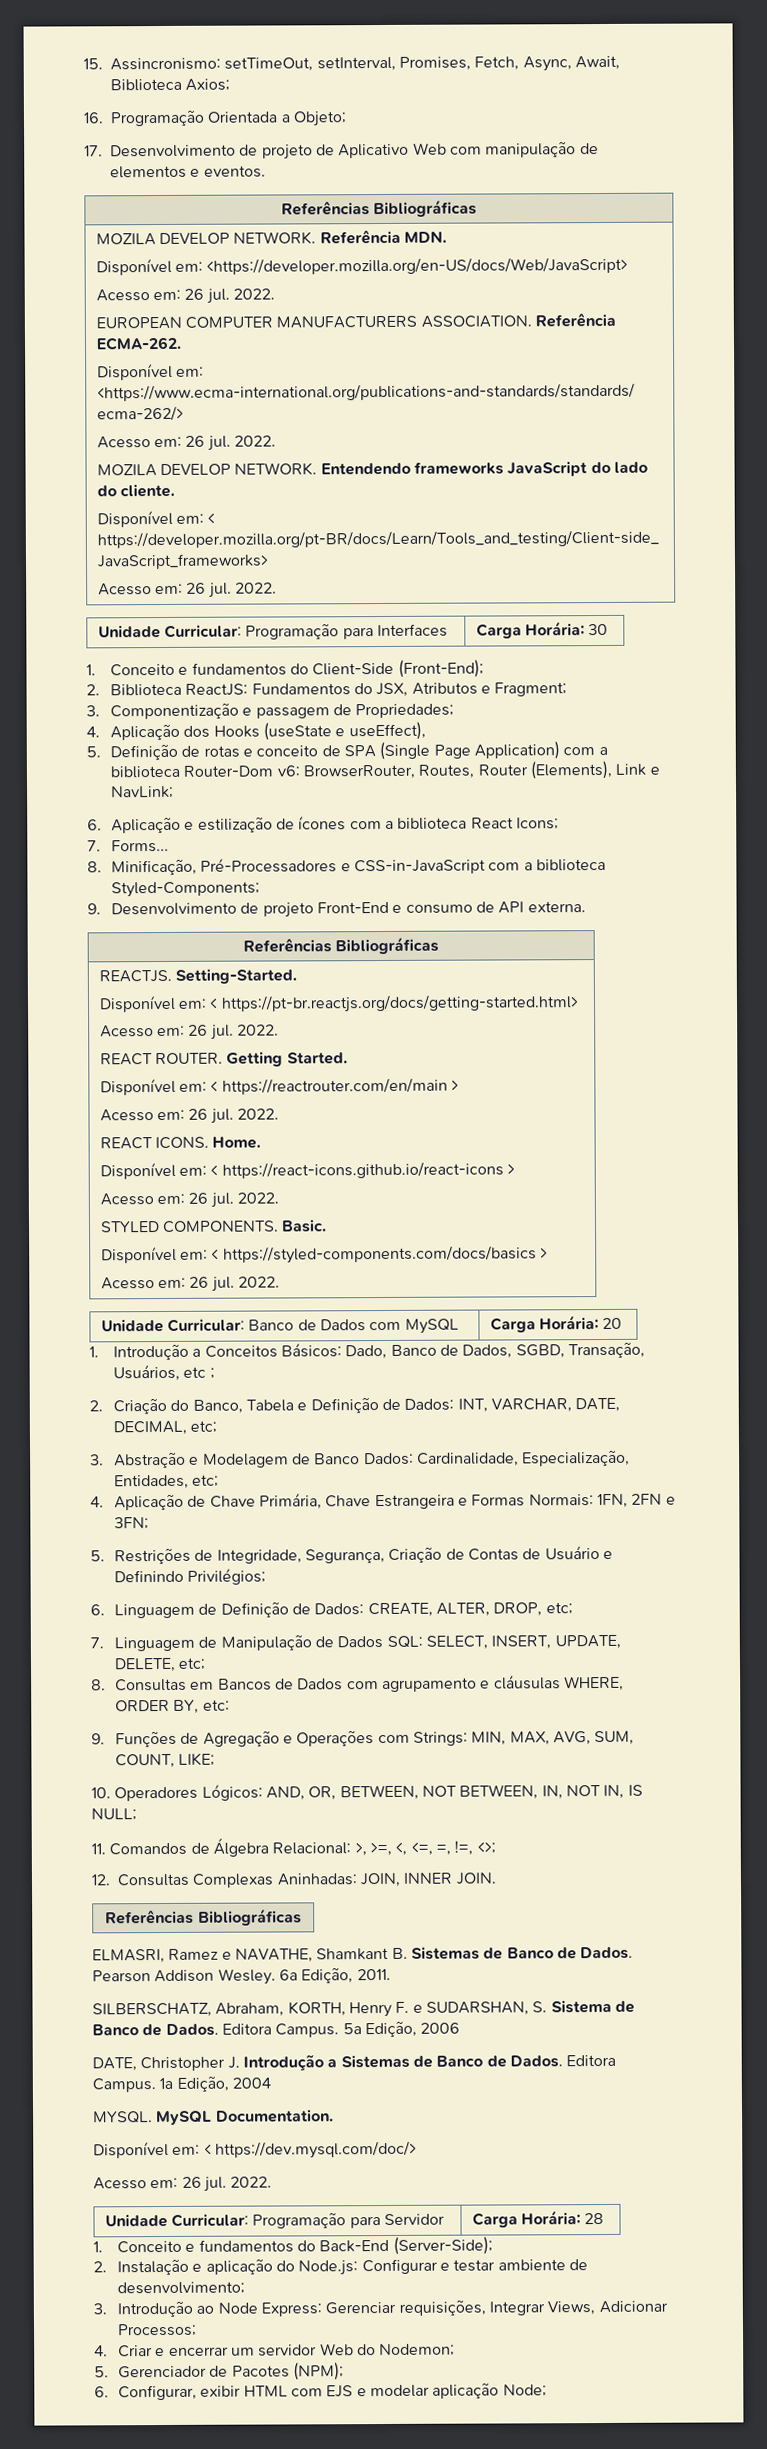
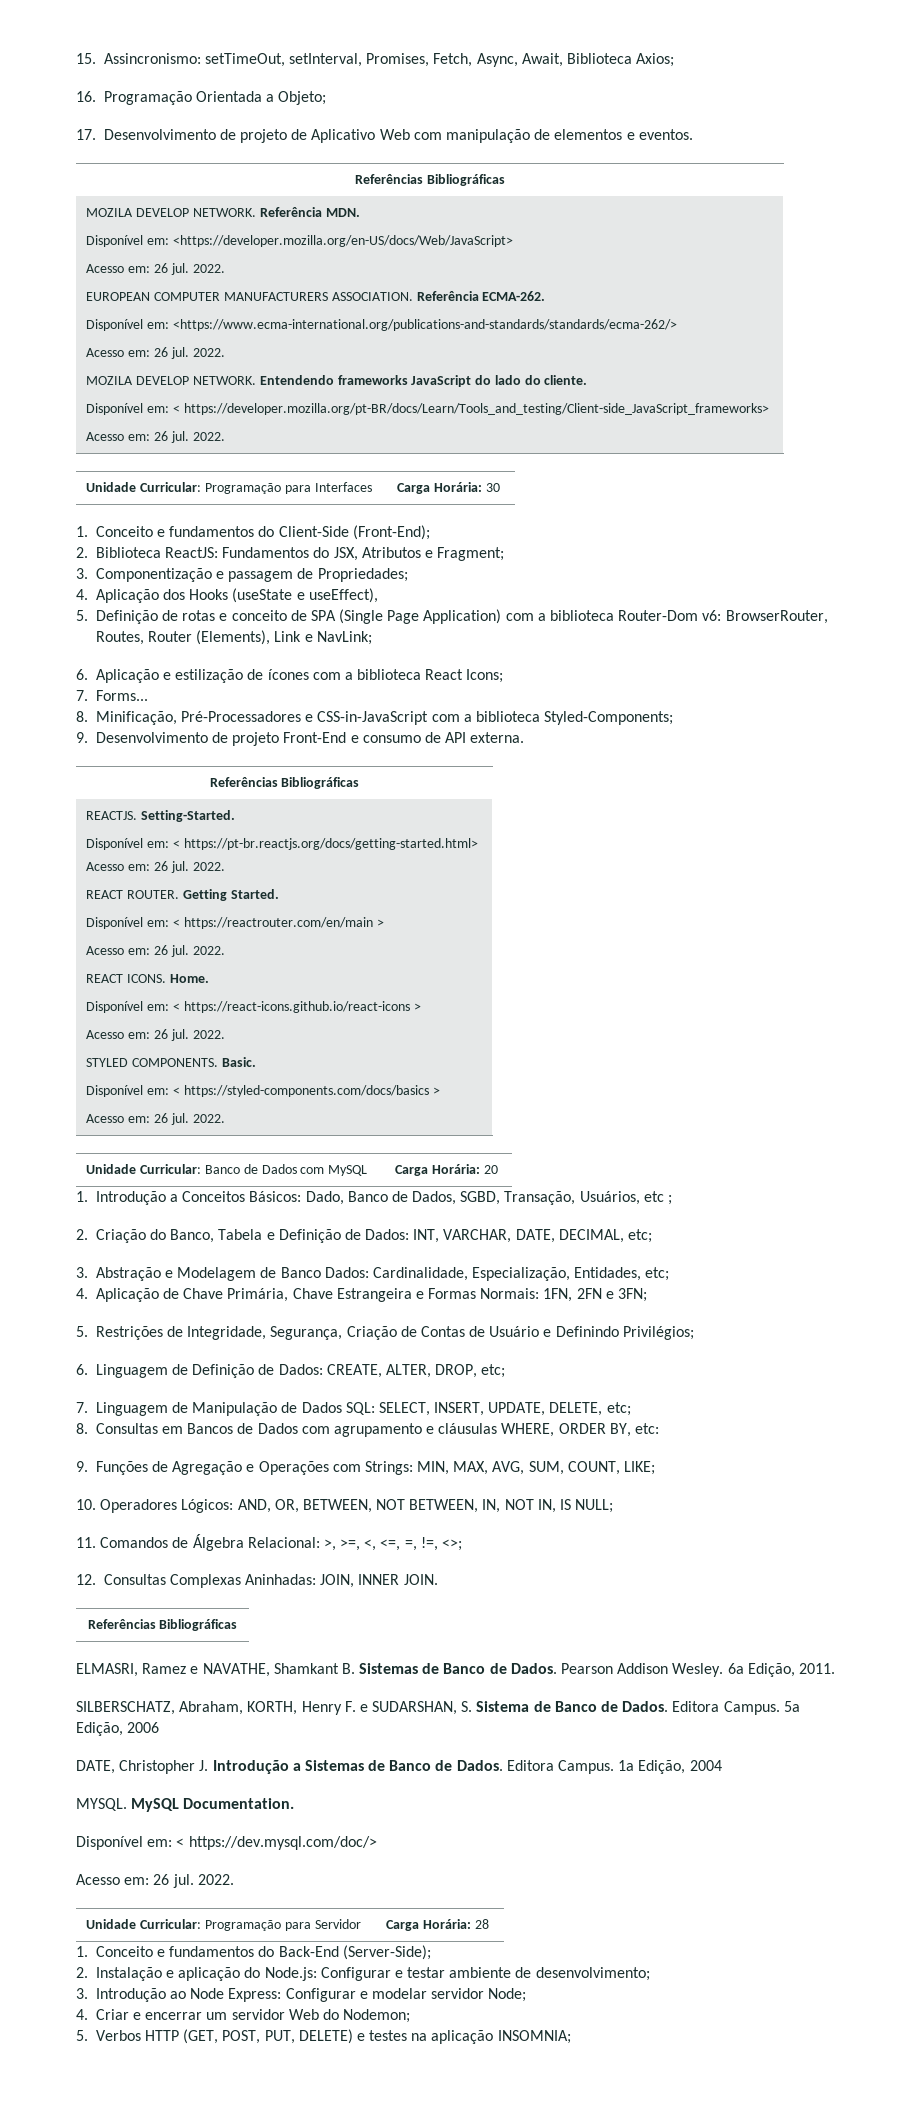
[325,2299,668,2316] [117,2323,198,2337] Gerenciar requisições, Integrar Views, Adicionar Processos; -> [285,1988,527,2002] Configurar e modelar servidor Node;
[118,2362,344,2381] [94,2382,547,2401] Gerenciador de Pacotes (NPM); // 6. Configurar, exibir HTML com EJS e modelar aplicação Node; -> [95,2029,571,2044] Verbos HTTP (GET, POST, PUT, DELETE) e testes na aplicação INSOMNIA;

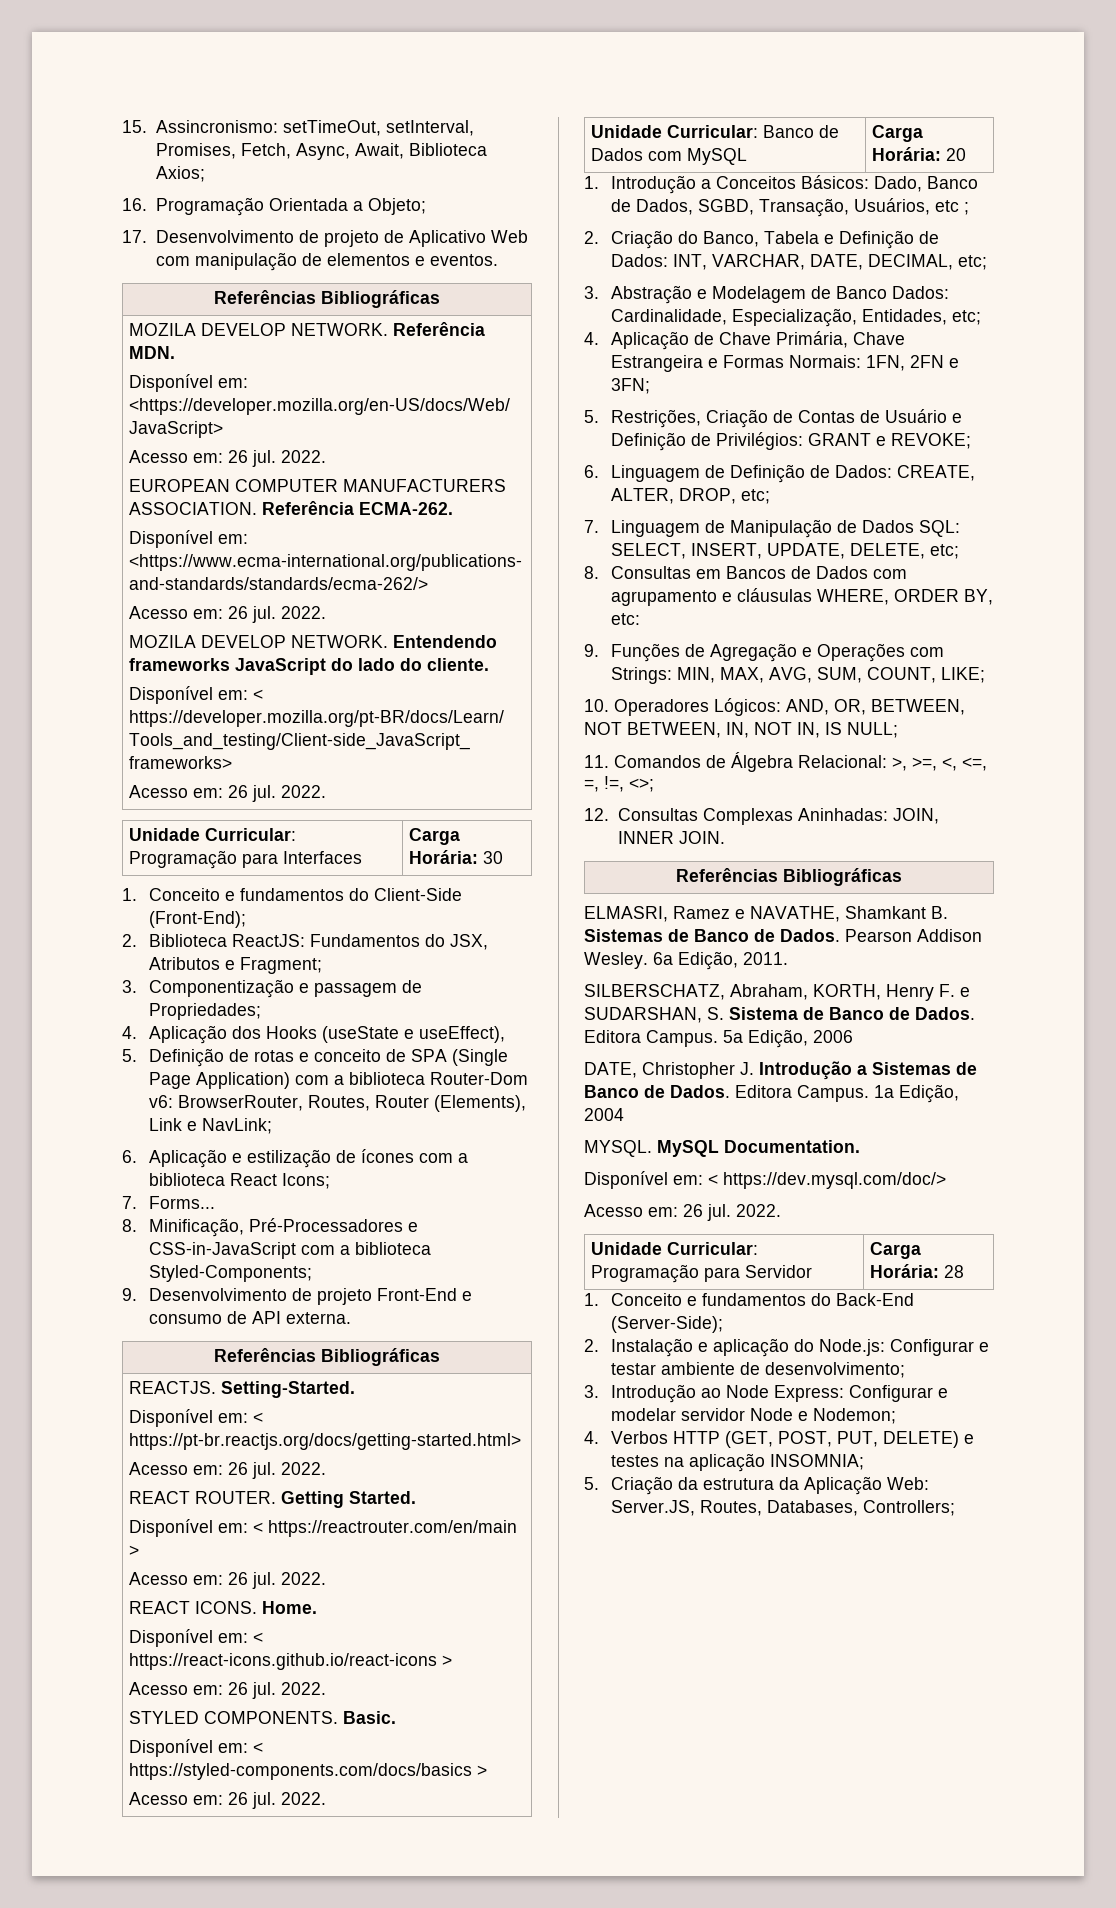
[95,1326,343,1340] Restrições de Integridade, Segurança, -> [611,409,702,428] Restrições,
[555,1326,694,1340] Definindo Privilégios; -> [611,432,972,451] Definição de Privilégios: GRANT e REVOKE;
[488,1988,527,2002] [76,2009,339,2020] Node; // 4. Criar e encerrar um servidor Web do -> [750,1408,809,1421] Node e
[76,2030,88,2041] 5. -> [584,1431,599,1444] 4.
(571, 2037) none -> [584,1476,930,1495] [611,1500,956,1516] // 5. Criação da estrutura da Aplicação Web: Server.JS, Routes, Databases, Controllers;

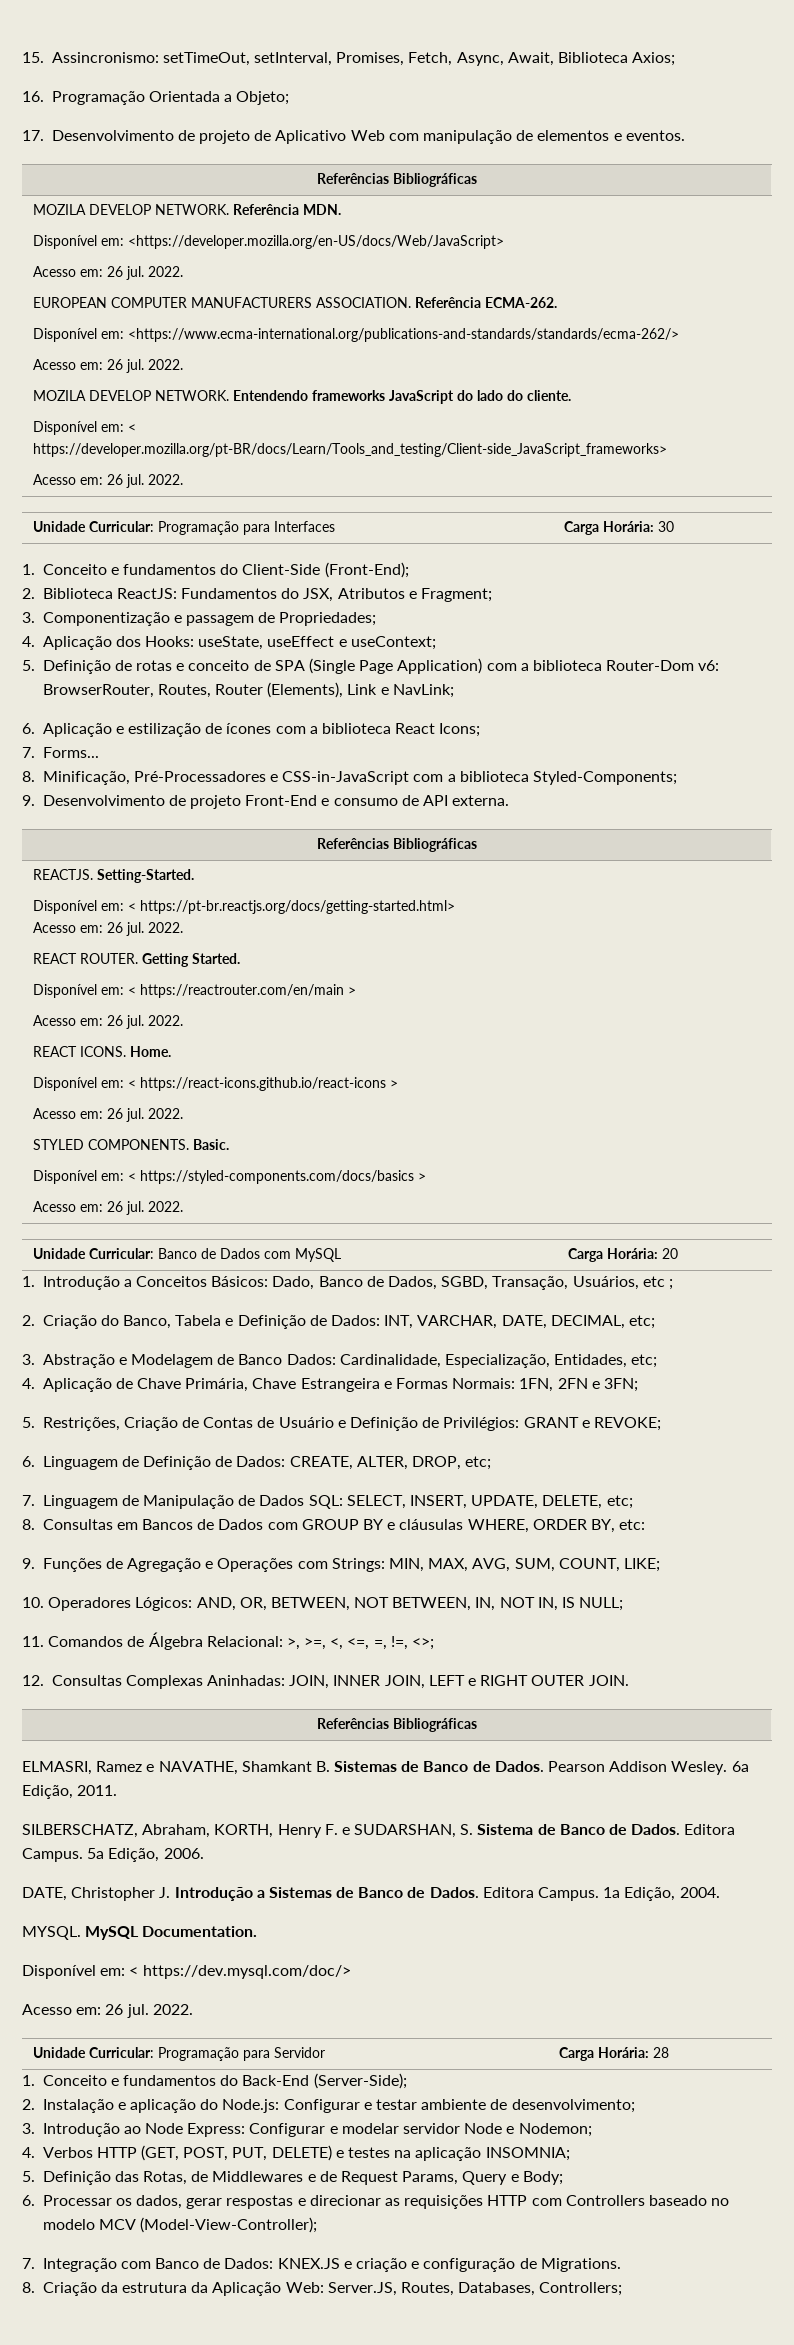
[266,1026,506,1043] Hooks (useState e useEffect), -> [145,636,436,650] Hooks: useState, useEffect e useContext;
[611,590,718,606] agrupamento -> [301,1519,384,1530] GROUP BY
(674, 837) none -> [384,1675,585,1689] JOIN, LEFT e RIGHT OUTER
[813,1030,853,1043] 2006 -> [163,1848,204,1859] 2006.
[584,1108,624,1121] 2004 -> [679,1887,720,1898] 2004.
(599, 1483) none -> [42,2171,563,2185] [22,2195,730,2209] [42,2217,318,2233] [22,2258,621,2272] [22,2282,35,2293] Definição das Rotas, de Middlewares e de Request Params, Query e Body; // 6. Processar os dados, gerar respostas e direcionar as requisições HTTP com Controllers baseado no modelo MCV (Model-View-Controller); // 7. Integração com Banco de Dados: KNEX.JS e criação e configuração de Migrations. // 8.

